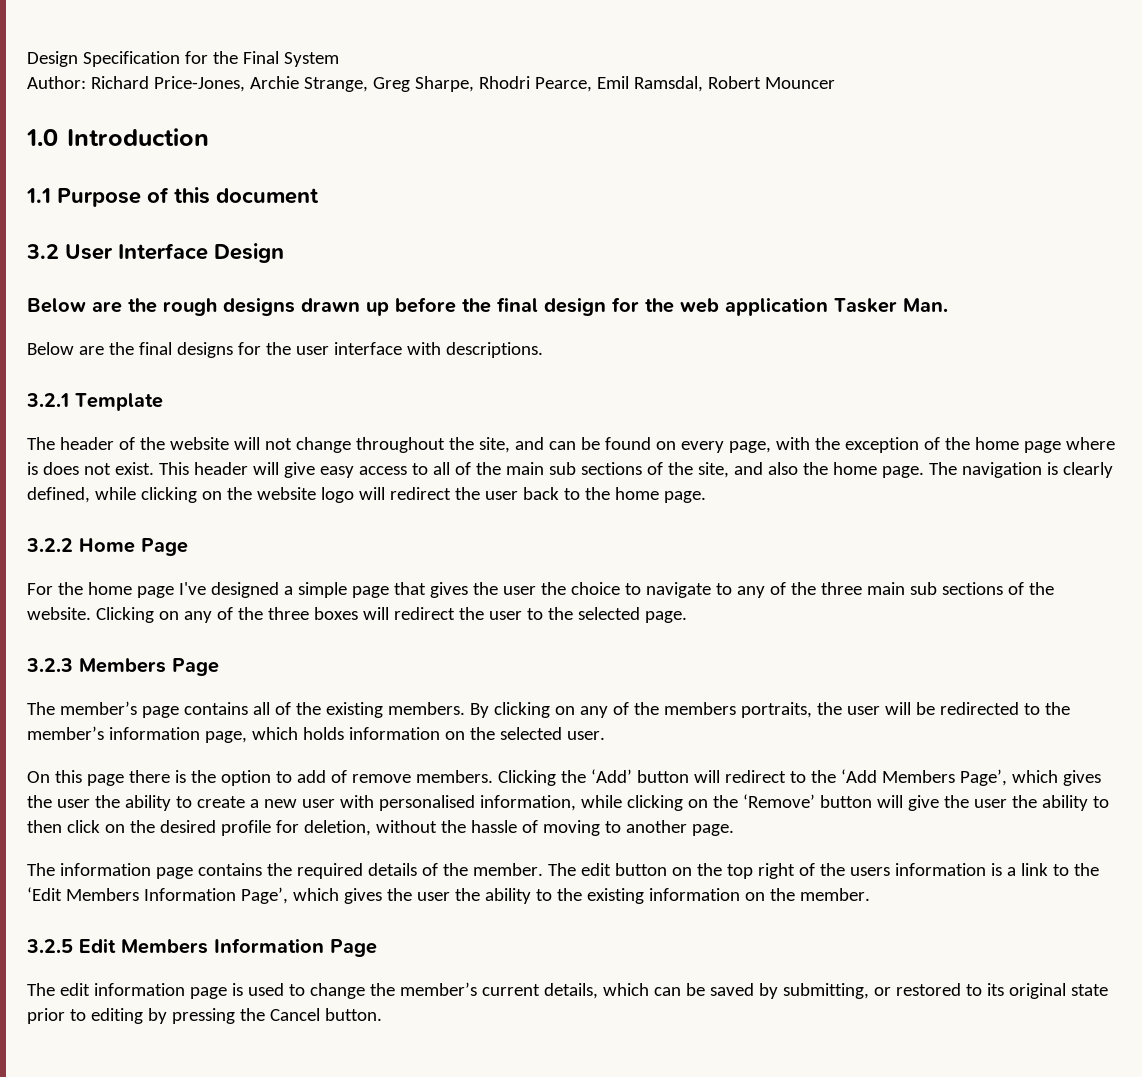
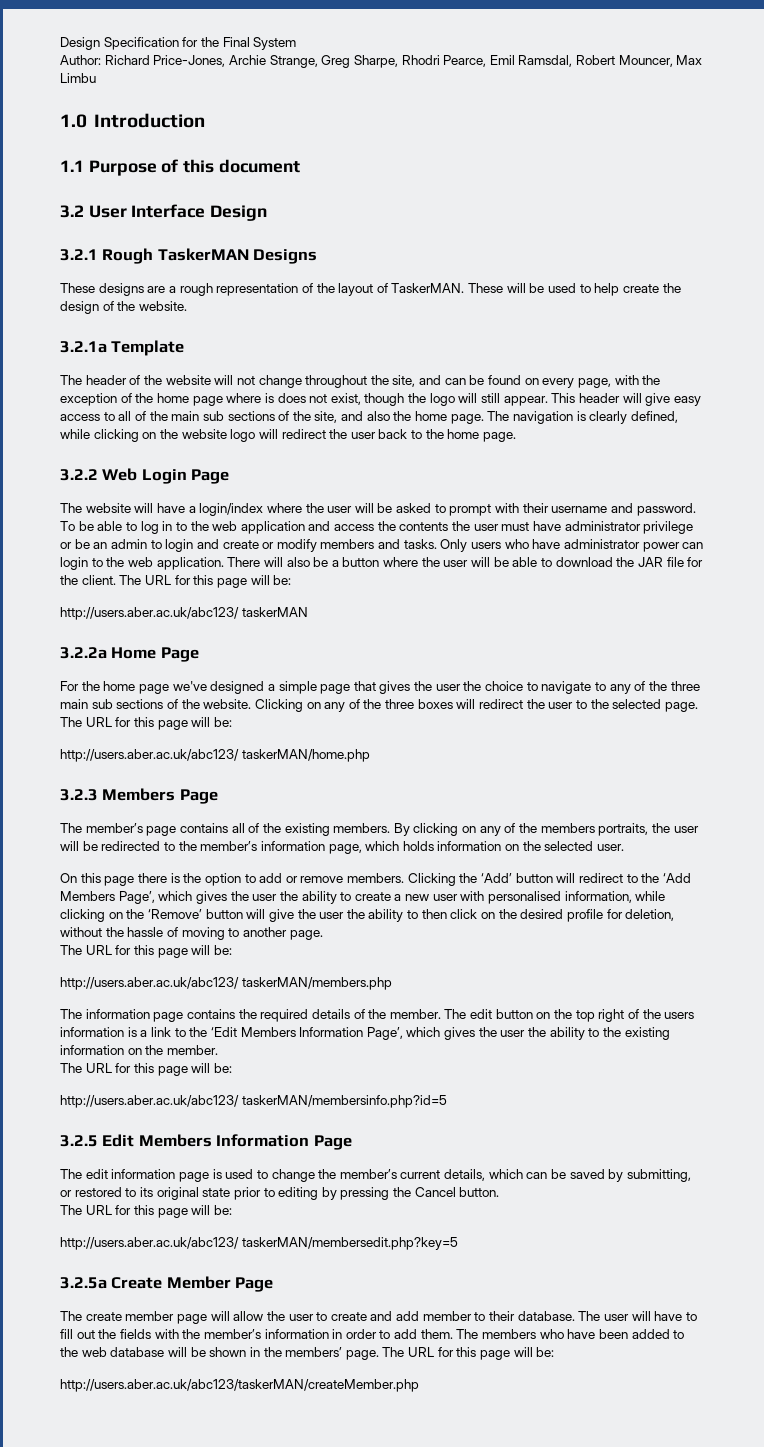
[764,77,835,89] Mouncer -> [618,55,703,67] [60,73,96,83] Mouncer, Max Limbu
[27,297,948,316] [27,342,543,358] [26,393,69,407] Below are the rough designs drawn up before the final design for the web application Tasker Man. // Below are the final designs for the user interface with descriptions. // 3.2.1 -> [60,248,318,264] [60,283,681,296] [60,301,187,314] [60,341,107,353] 3.2.1 Rough TaskerMAN Designs // These designs are a rough representation of the layout of TaskerMAN. These will be used to help create the design of the website. // 3.2.1a
[114,462,154,475] exist. -> [330,393,548,406] exist, though the logo will still appear.
(73, 545) none -> [102,468,230,484] [60,503,696,516] [60,521,694,534] [60,539,704,552] [60,557,704,570] [60,575,292,588] [60,607,308,620] [60,647,107,659] Web Login Page // The website will have a login/index where the user will be asked to prompt with their username and password. To be able to log in to the web application and access the contents the user must have administrator privilege or be an admin to login and create or modify members and tasks. Only users who have administrator power can login to the web application. There will also be a button where the user will be able to download the JAR file for the client. The URL for this page will be: // http://users.aber.ac.uk/abc123/ taskerMAN // 3.2.2a
[178,582,206,595] I've -> [172,681,207,691] we've
(687, 617) none -> [60,717,232,730] [60,749,370,762] The URL for this page will be: // http://users.aber.ac.uk/abc123/ taskerMAN/home.php
[330,770,347,783] of -> [285,876,298,883] or
(734, 830) none -> [60,945,232,958] [60,977,392,990] // The URL for this page will be: // http://users.aber.ac.uk/abc123/ taskerMAN/members.php
(870, 894) none -> [60,1063,232,1076] [60,1095,447,1108] // The URL for this page will be: // http://users.aber.ac.uk/abc123/ taskerMAN/membersinfo.php?id=5
(382, 1014) none -> [60,1205,232,1218] [60,1237,458,1250] [60,1276,274,1292] [60,1311,697,1324] [60,1329,685,1339] [60,1347,555,1360] [60,1379,419,1392] // The URL for this page will be: // http://users.aber.ac.uk/abc123/ taskerMAN/membersedit.php?key=5 // 3.2.5a Create Member Page // The create member page will allow the user to create and add member to their database. The user will have to fill out the fields with the member’s information in order to add them. The members who have been added to the web database will be shown in the members’ page. The URL for this page will be: // http://users.aber.ac.uk/abc123/taskerMAN/createMember.php

